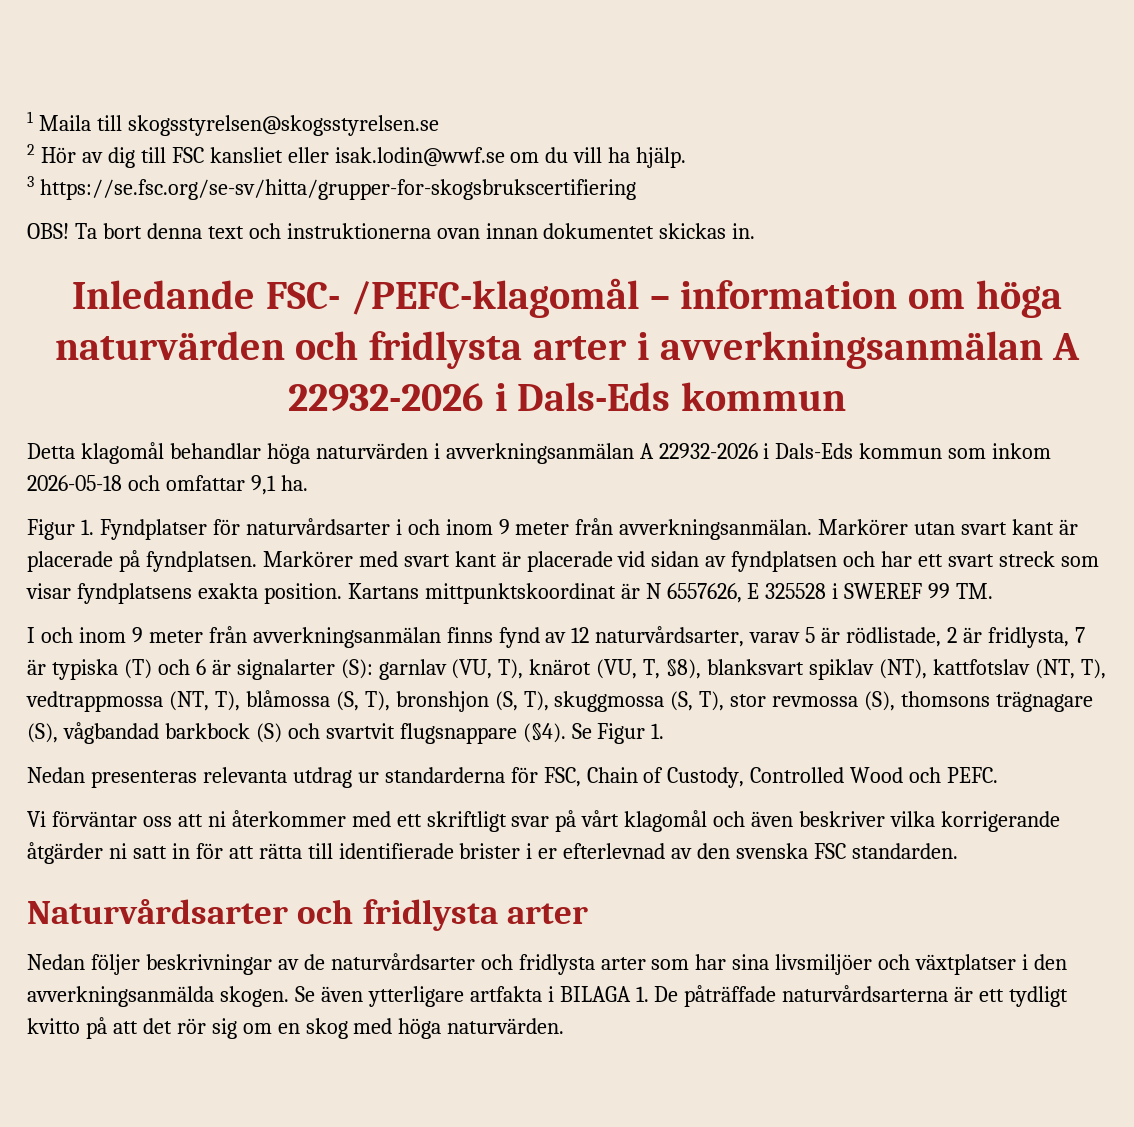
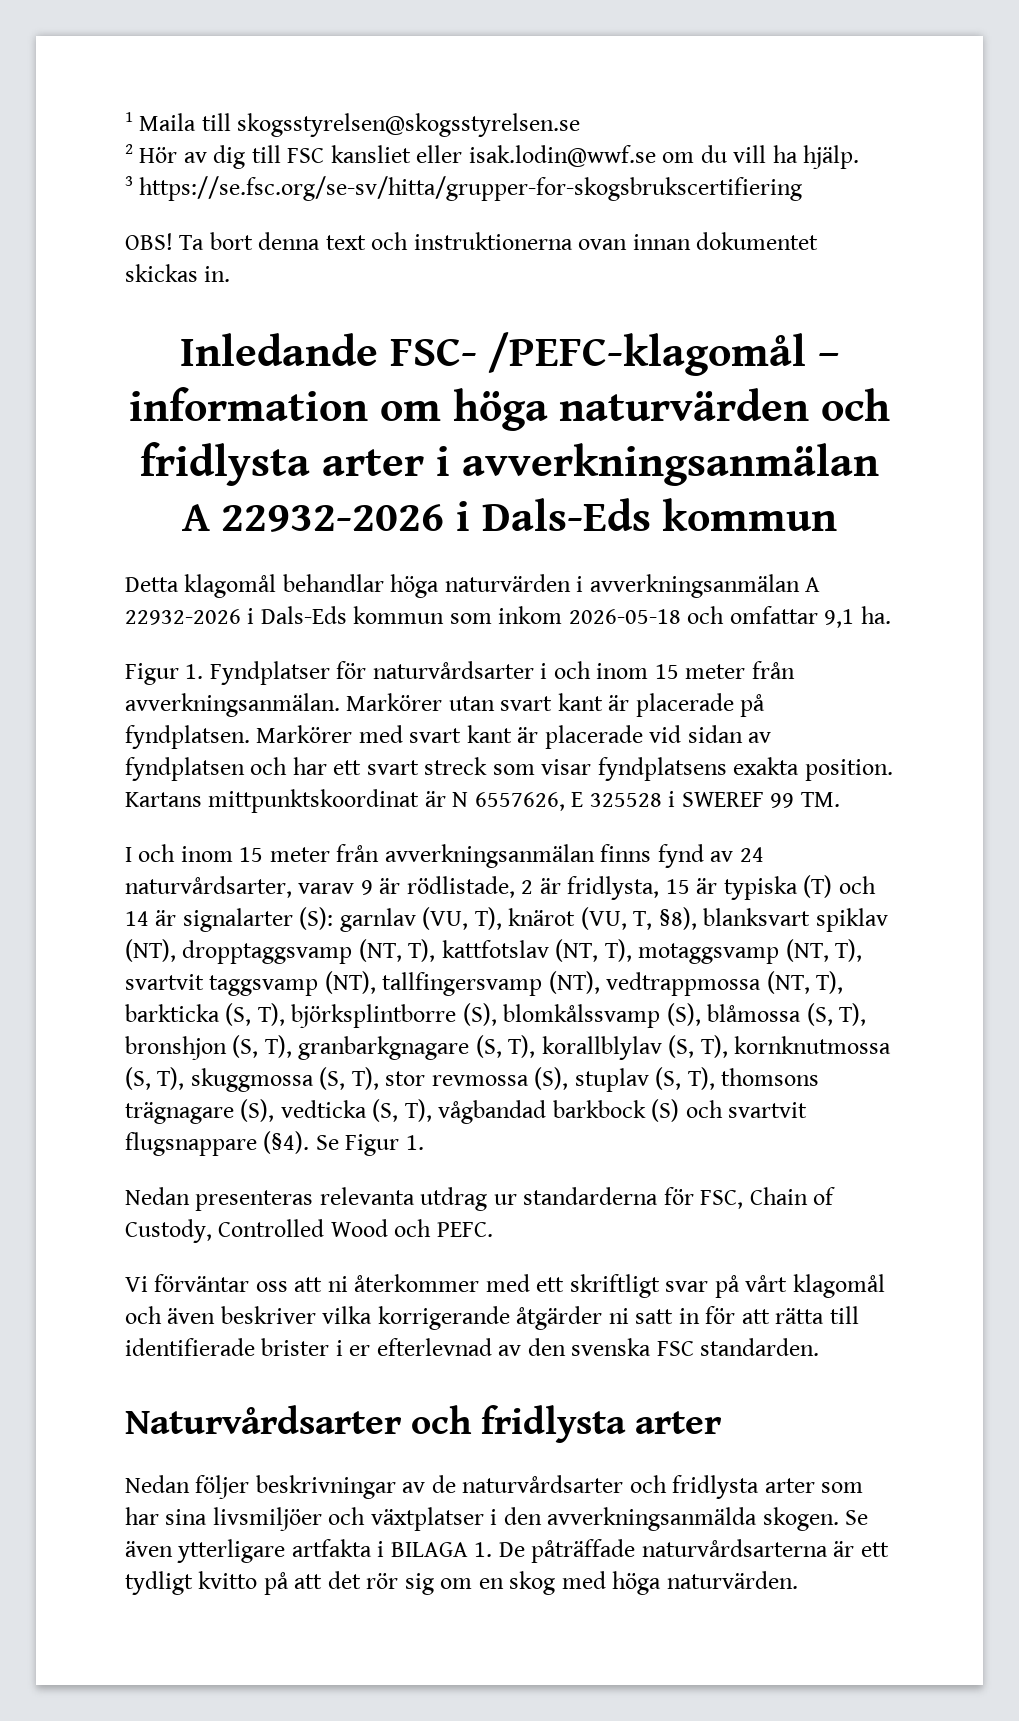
[498,519,510,535] 9 -> [654,664,679,679] 15
[131,627,143,643] 9 -> [239,847,264,862] 15
[571,627,590,643] 12 -> [739,847,764,862] 24
[805,627,816,643] 5 -> [360,880,373,895] 9
[1074,627,1085,643] 7 -> [665,879,690,894] 15
[195,659,206,675] 6 -> [125,911,149,926] 14
[932,659,1106,679] [26,691,240,712] kattfotslav (NT, T), vedtrappmossa (NT, T), -> [182,939,863,964] [125,971,844,996] [125,1003,701,1028] dropptaggsvamp (NT, T), kattfotslav (NT, T), motaggsvamp (NT, T), svartvit taggsvamp (NT), tallfingersvamp (NT), vedtrappmossa (NT, T), barkticka (S, T), björksplintborre (S), blomkålssvamp (S),
(549, 701) none -> [298,1035,892,1060] [125,1067,185,1090] granbarkgnagare (S, T), korallblylav (S, T), kornknutmossa (S, T),
[901,691,1094,712] [27,723,58,743] thomsons trägnagare (S), -> [574,1067,820,1092] [125,1099,432,1124] stuplav (S, T), thomsons trägnagare (S), vedticka (S, T),

